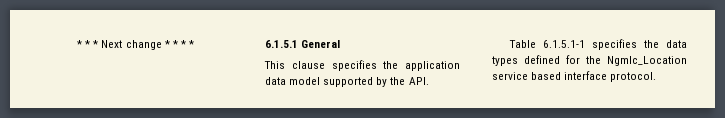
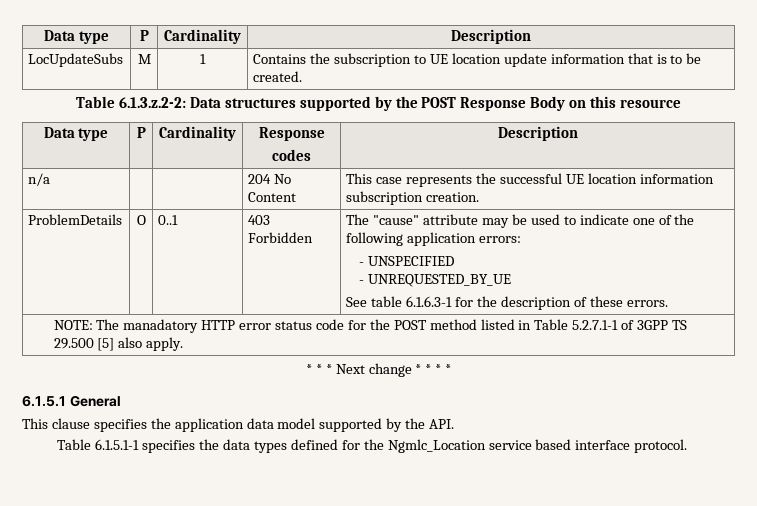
(77, 44) none -> [44,30,109,44] [139,30,149,41] [164,29,241,44] [451,29,531,44] [28,53,124,67] [137,54,151,64] [200,54,206,64] [253,53,702,67] [253,71,303,82] [76,96,681,111] [43,127,109,141] [136,127,146,138] [159,126,236,141] [258,127,325,141] [272,149,311,161] [497,126,578,141] [28,173,51,186] [248,174,292,184] [248,192,297,202] [346,173,714,187] [346,191,480,205] [28,214,123,225] [136,215,146,225] [158,215,179,225] [248,215,271,225] [248,232,314,243] [346,214,695,228] [346,232,522,246] [358,256,454,266] [358,274,511,287] [346,296,668,310] [53,319,688,333] [53,337,184,351] Data type | P | Cardinality | Description // LocUpdateSubs | M | 1 | Contains the subscription to UE location update information that is to be created. // Table 6.1.3.z.2-2: Data structures supported by the POST Response Body on this resource // Data type | P | Cardinality | Response // codes | Description // n/a | | | 204 No Content | This case represents the successful UE location information subscription creation. // ProblemDetails | O | 0..1 | 403 Forbidden | The "cause" attribute may be used to indicate one of the following application errors: // - UNSPECIFIED // - UNREQUESTED_BY_UE // See table 6.1.6.3-1 for the description of these errors. // NOTE: The manadatory HTTP error status code for the POST method listed in Table 5.2.7.1-1 of 3GPP TS 29.500 [5] also apply. //

